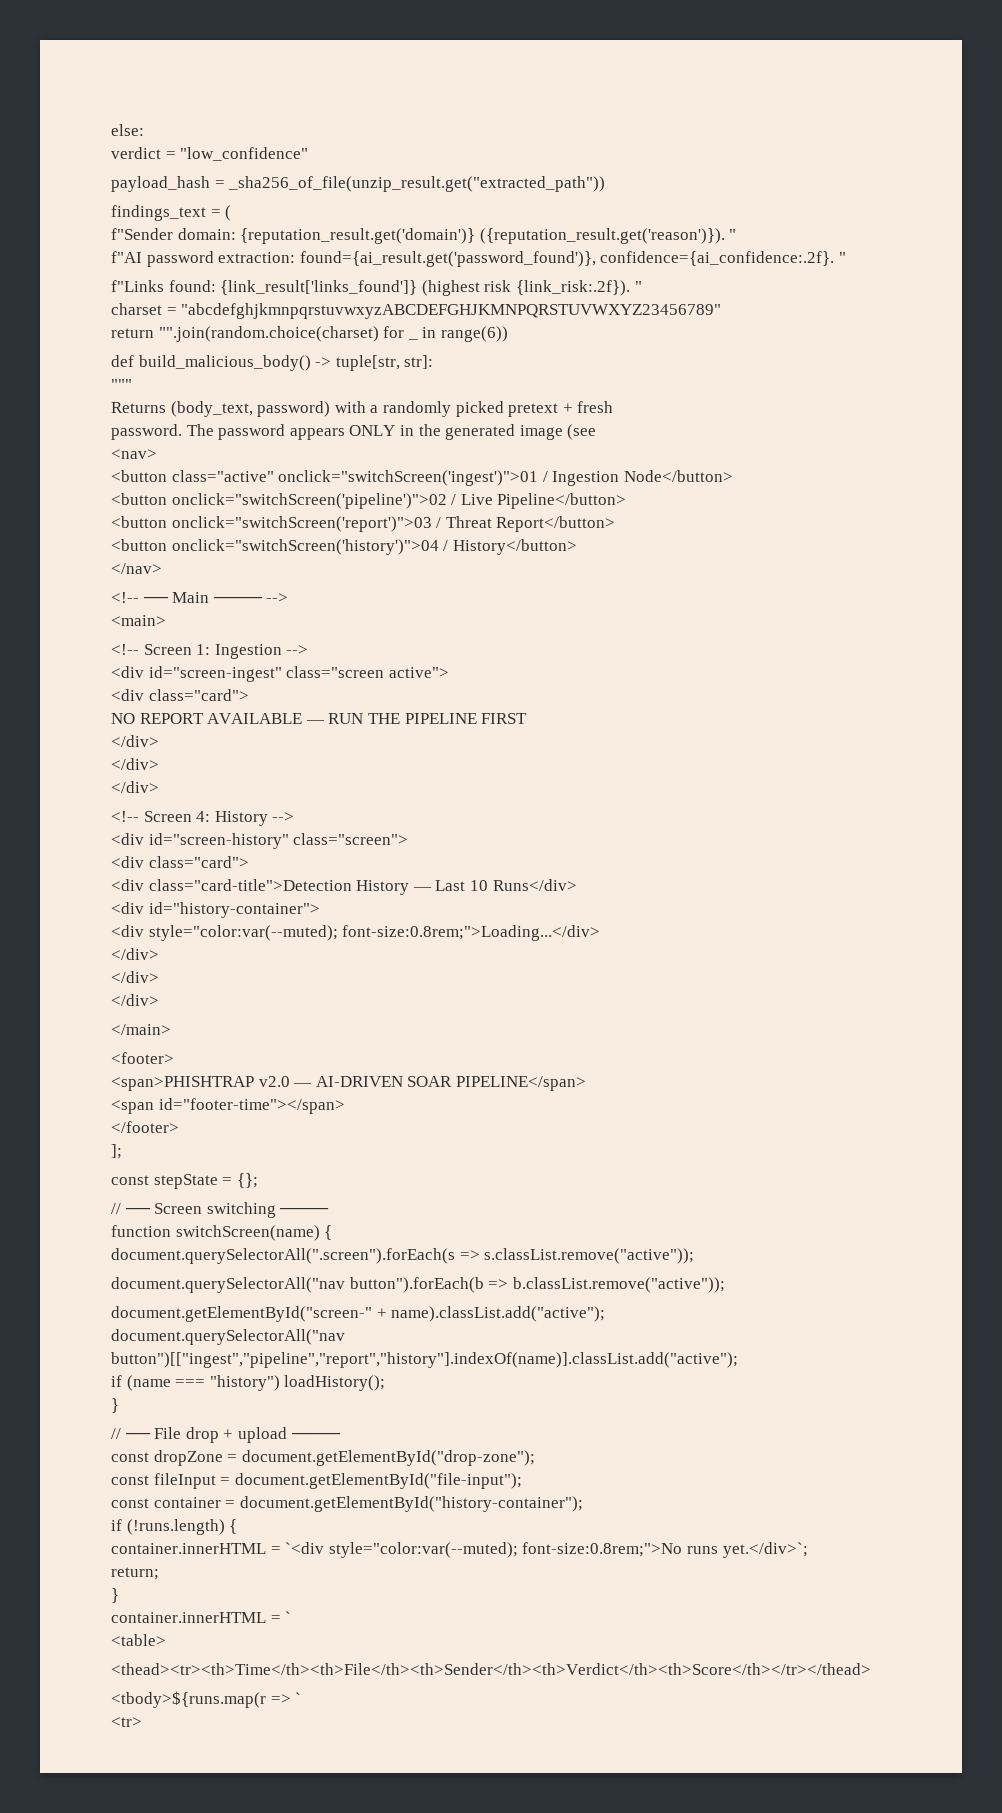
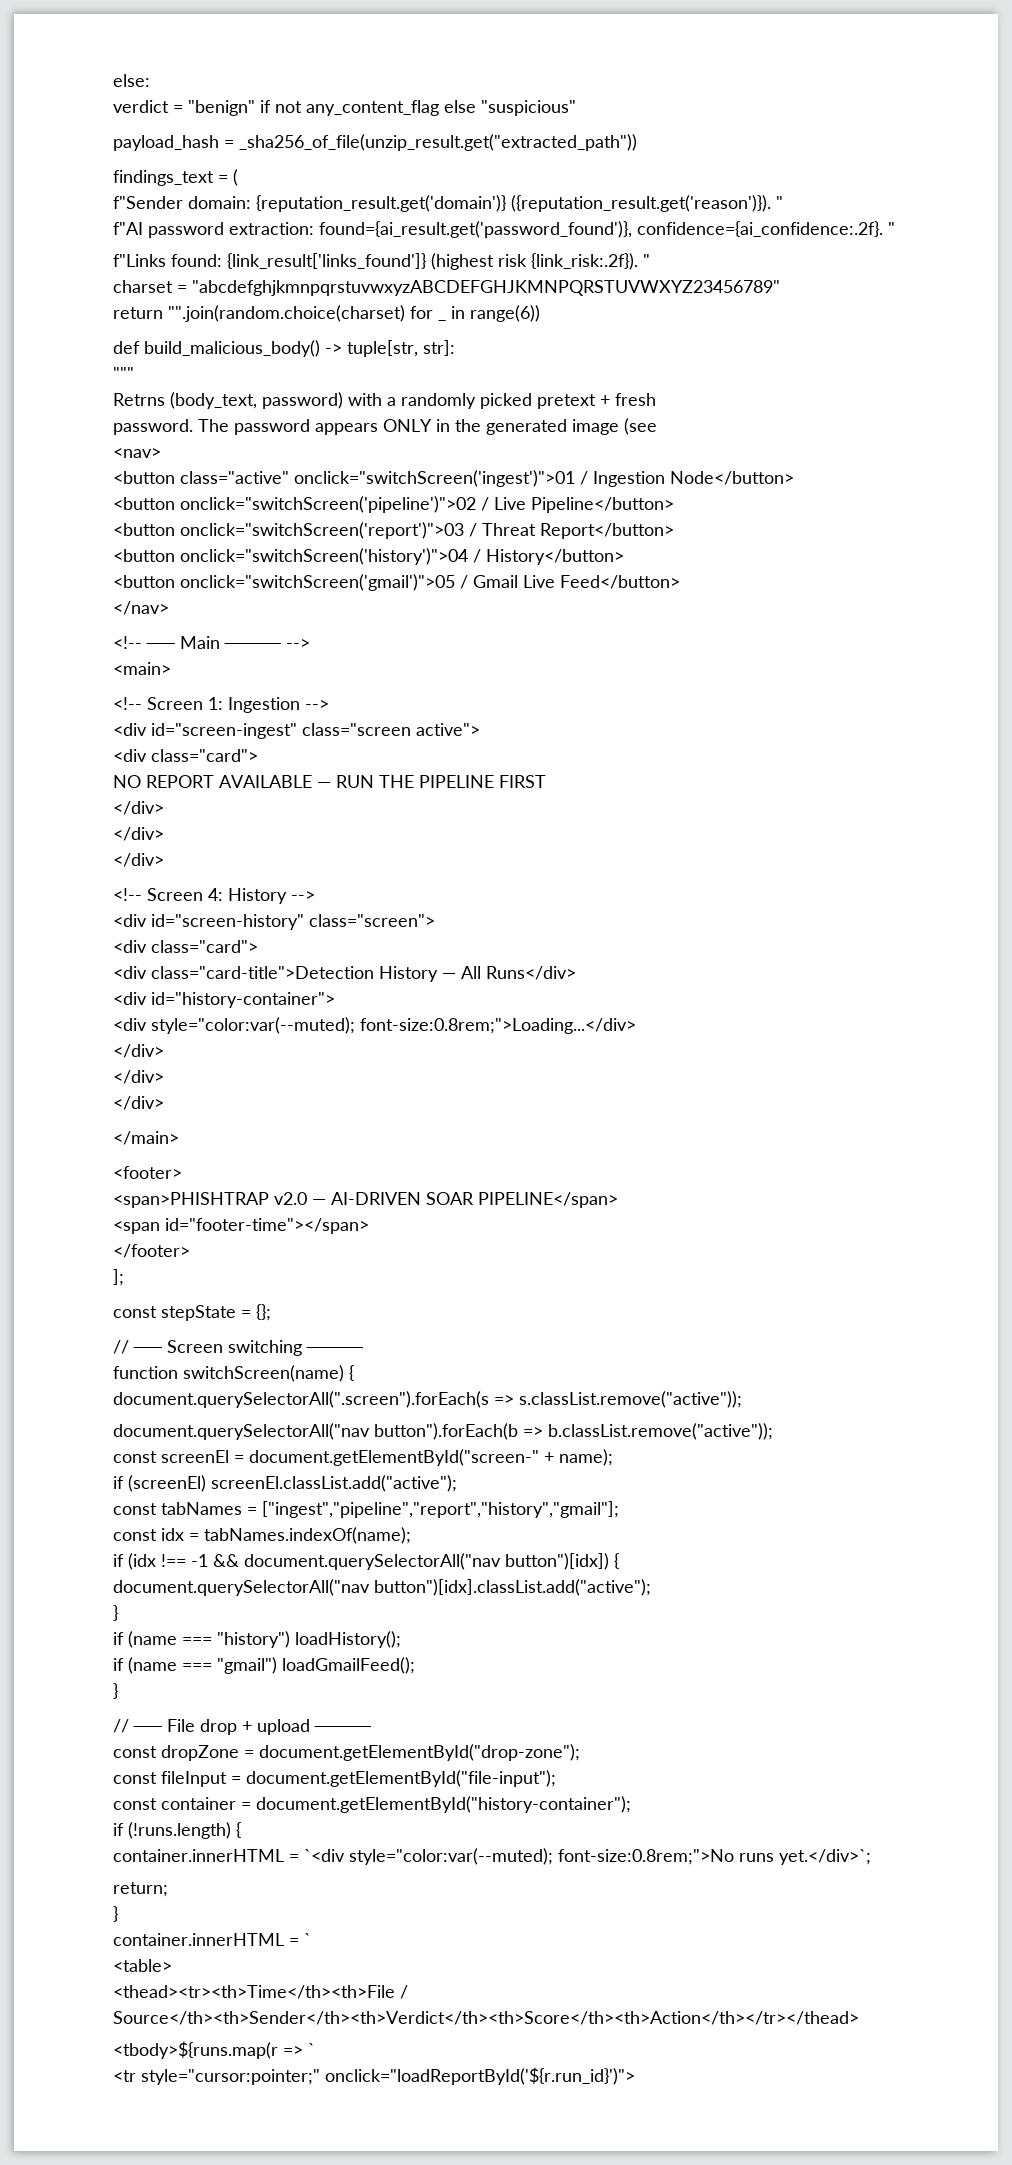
[180,147,309,161] "low_confidence" -> [188,100,576,116] "benign" if not any_content_flag else "suspicious"
[111,402,166,413] Returns -> [113,393,165,406] Retrns
(577, 547) none -> [113,574,680,591] // <button onclick="switchScreen('gmail')">05 / Gmail Live Feed</button>
[435,880,488,891] Last 10 -> [461,966,481,979] All
[111,1306,606,1322] [111,1329,345,1345] [111,1352,738,1368] document.getElementById("screen-" + name).classList.add("active"); // document.querySelectorAll("nav button")[["ingest","pipeline","report","history"].indexOf(name)].classList.add("active"); -> [113,1449,613,1466] [113,1475,457,1492] [113,1501,619,1518] [113,1527,411,1544] [113,1553,619,1570] [113,1579,651,1596] [113,1605,118,1621] const screenEl = document.getElementById("screen-" + name); // if (screenEl) screenEl.classList.add("active"); // const tabNames = ["ingest","pipeline","report","history","gmail"]; // const idx = tabNames.indexOf(name); // if (idx !== -1 && document.querySelectorAll("nav button")[idx]) { // document.querySelectorAll("nav button")[idx].classList.add("active"); // }
(386, 1383) none -> [113,1657,415,1674] // if (name === "gmail") loadGmailFeed();
[111,1663,871,1675] <thead><tr><th>Time</th><th>File</th><th>Sender</th><th>Verdict</th><th>Score</th></tr></thead> -> [113,1985,408,1999] [113,2011,859,2025] <thead><tr><th>Time</th><th>File / Source</th><th>Sender</th><th>Verdict</th><th>Score</th><th>Action</th></tr></thead>
[111,1717,142,1727] <tr> -> [113,2067,635,2085] <tr style="cursor:pointer;" onclick="loadReportById('${r.run_id}')">

